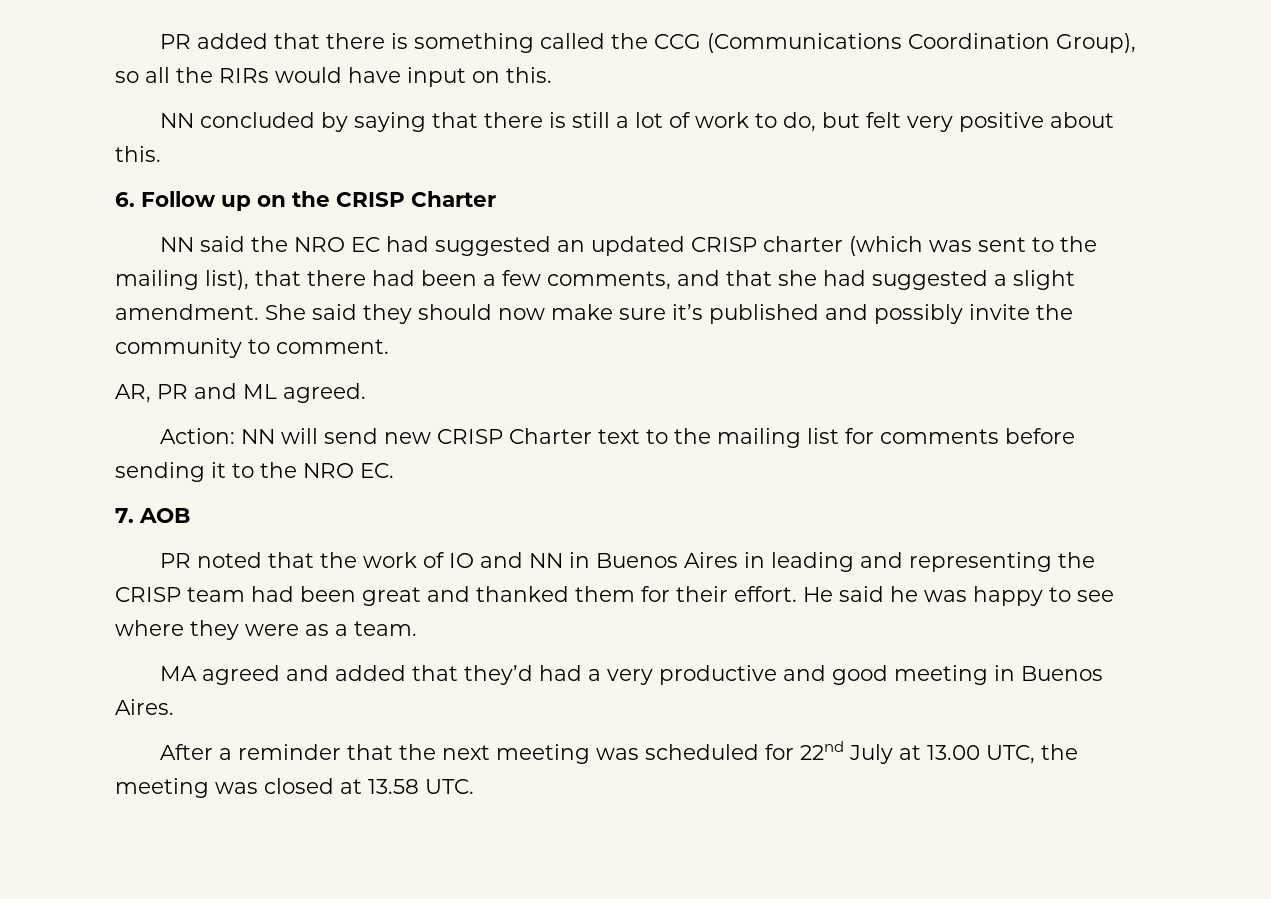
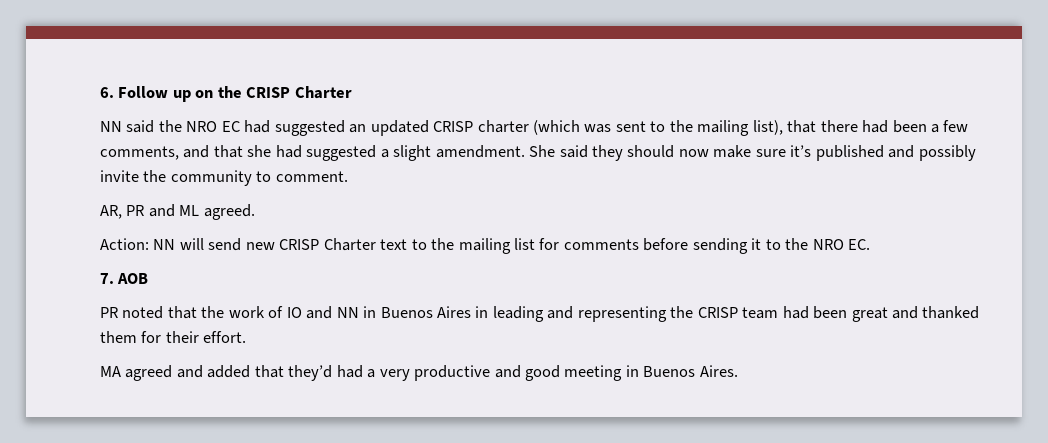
[160,33,1137,53] [115,67,552,87] [160,112,1115,132] [115,146,161,162] PR added that there is something called the CCG (Communications Coordination Group), so all the RIRs would have input on this. // NN concluded by saying that there is still a lot of work to do, but felt very positive about this. // -> (100, 92) none
[803,586,1114,606] [115,620,417,640] He said he was happy to see where they were as a team. -> (247, 337) none
[160,741,1079,764] [115,778,474,798] // After a reminder that the next meeting was scheduled for 22nd July at 13.00 UTC, the meeting was closed at 13.58 UTC. -> (738, 371) none

